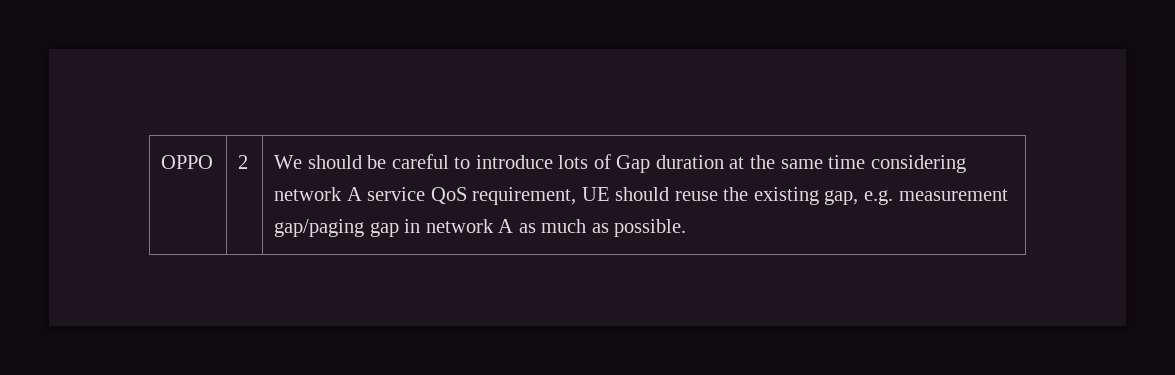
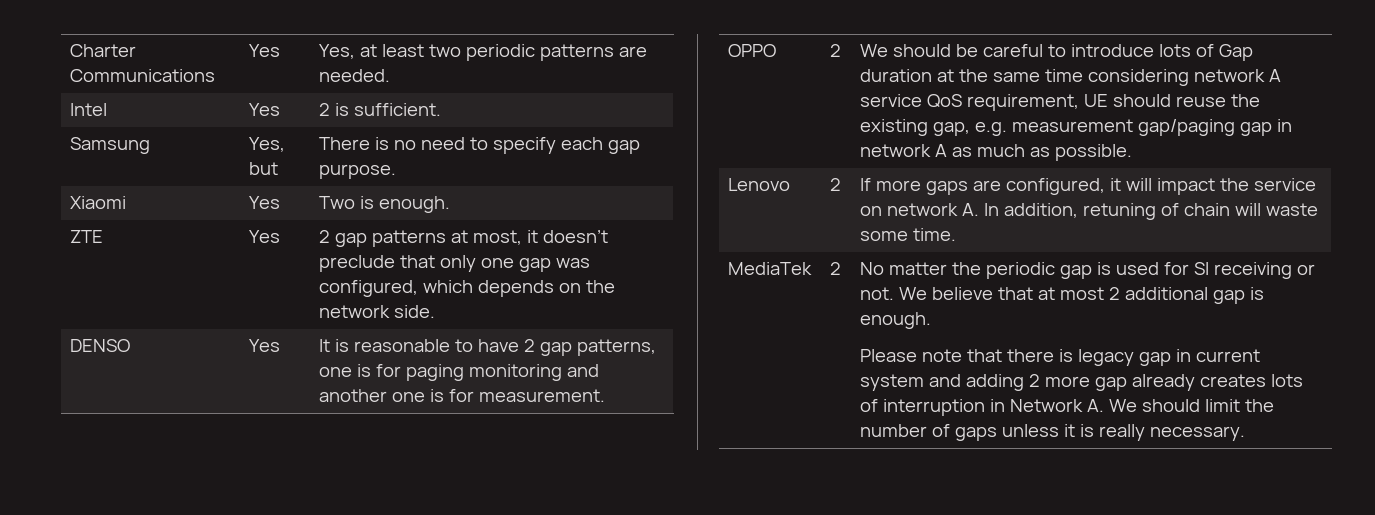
(161, 162) none -> [70,44,137,57] [70,69,216,82] [249,44,281,57] [319,44,648,61] [319,69,391,82] [70,103,108,116] [249,103,281,116] [319,103,442,116] [70,137,151,154] [249,137,286,152] [249,162,279,175] [319,137,641,154] [319,164,397,179] [70,196,127,209] [249,196,281,209] [319,196,451,213] [70,230,104,243] [249,230,281,243] [319,230,609,247] [319,255,591,272] [319,280,616,297] [319,305,436,318] [70,339,131,352] [249,339,281,352] [319,339,657,356] [319,364,600,381] [319,389,606,402] Charter Communications | Yes | Yes, at least two periodic patterns are needed. // Intel | Yes | 2 is sufficient. // Samsung | Yes, but | There is no need to specify each gap purpose. // Xiaomi | Yes | Two is enough. // ZTE | Yes | 2 gap patterns at most, it doesn’t preclude that only one gap was configured, which depends on the network side. // DENSO | Yes | It is reasonable to have 2 gap patterns, one is for paging monitoring and another one is for measurement. //
(687, 228) none -> [728,178,791,191] [830,178,842,191] [860,178,1317,195] [860,203,1319,220] [860,228,957,241] [728,262,813,275] [830,262,842,275] [860,262,1316,279] [860,287,1265,304] [860,312,932,329] [860,349,1261,366] [860,374,1304,391] [860,399,1275,416] [860,424,1246,441] // Lenovo | 2 | If more gaps are configured, it will impact the service on network A. In addition, retuning of chain will waste some time. // MediaTek | 2 | No matter the periodic gap is used for SI receiving or not. We believe that at most 2 additional gap is enough. // Please note that there is legacy gap in current system and adding 2 more gap already creates lots of interruption in Network A. We should limit the number of gaps unless it is really necessary.

